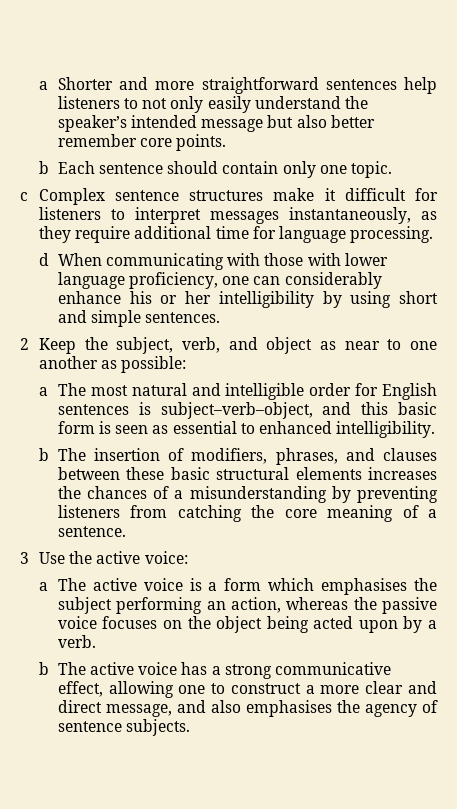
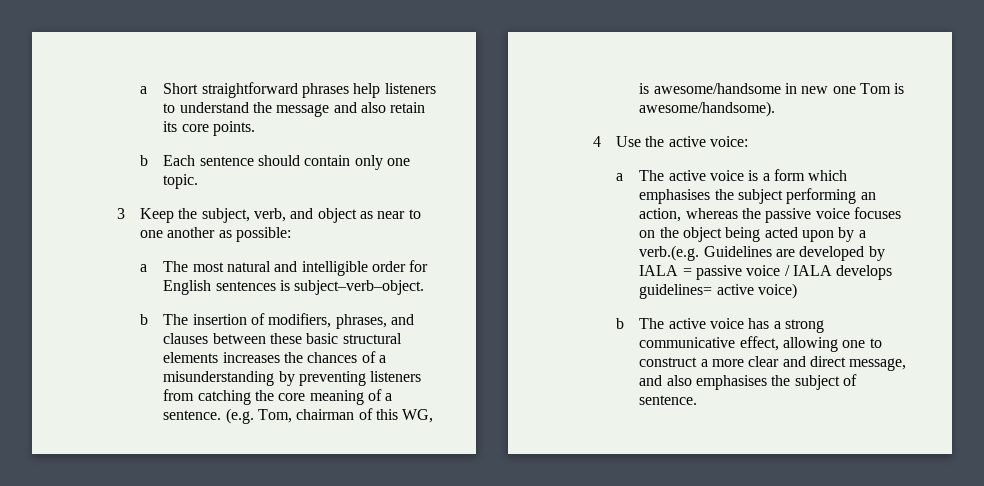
[38,77,437,94] [57,96,369,113] [57,115,375,132] [57,134,137,147] a Shorter and more straightforward sentences help listeners to not only easily understand the speaker’s intended message but also better remember -> [140,82,436,98] [163,102,426,117] [163,121,178,132] a Short straightforward phrases help listeners to understand the message and also retain its
[20,188,439,205] [38,207,437,224] [38,226,434,243] [38,253,388,270] [57,272,382,289] [57,291,438,308] [57,310,221,327] [20,338,29,350] c Complex sentence structures make it difficult for listeners to interpret messages instantaneously, as they require additional time for language processing. // d When communicating with those with lower language proficiency, one can considerably enhance his or her intelligibility by using short and simple sentences. // 2 -> [117,208,125,219] 3
[160,402,438,419] [57,421,436,438] subject–verb–object, and this basic form is seen as essential to enhanced intelligibility. -> [294,280,425,295] subject–verb–object.
[20,552,29,564] // 3 -> [225,408,434,424] [639,83,905,94] [639,101,776,117] [593,136,601,147] (e.g. Tom, chairman of this WG, is awesome/handsome in new one Tom is awesome/handsome). // 4
[57,635,96,648] verb. -> [639,245,885,261] [639,265,893,280] [639,283,797,299] verb.(e.g. Guidelines are developed by IALA = passive voice / IALA develops guidelines= active voice)
[364,700,438,717] [57,719,191,736] agency of sentence subjects. -> [794,374,857,390] [639,395,698,405] subject of sentence.

